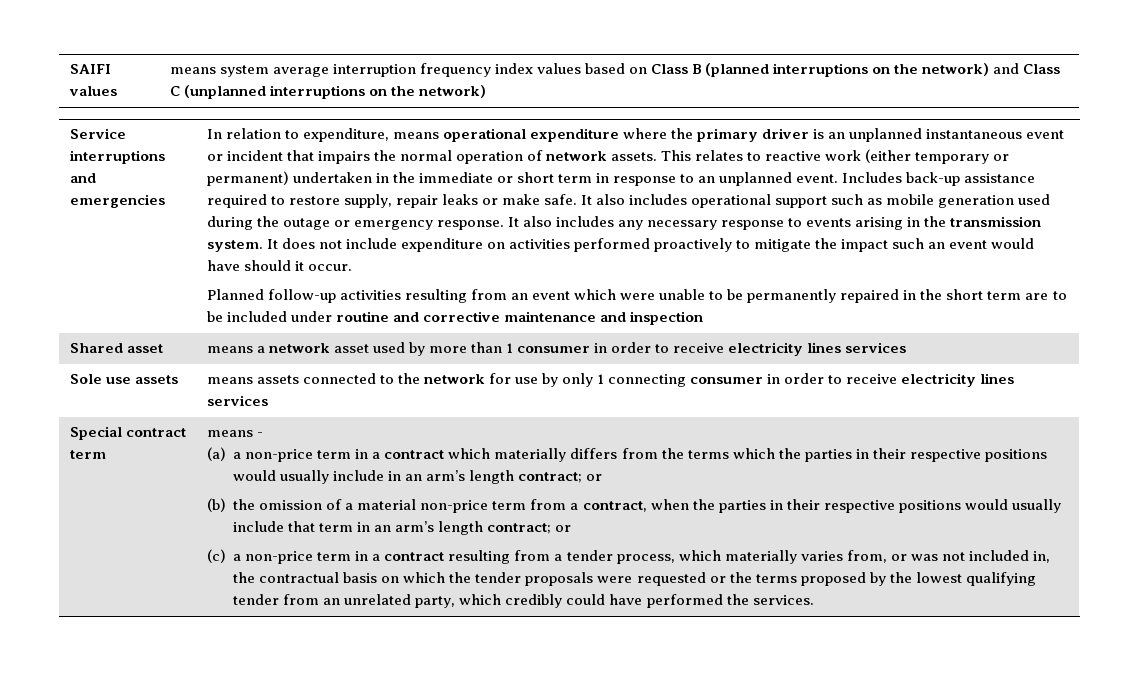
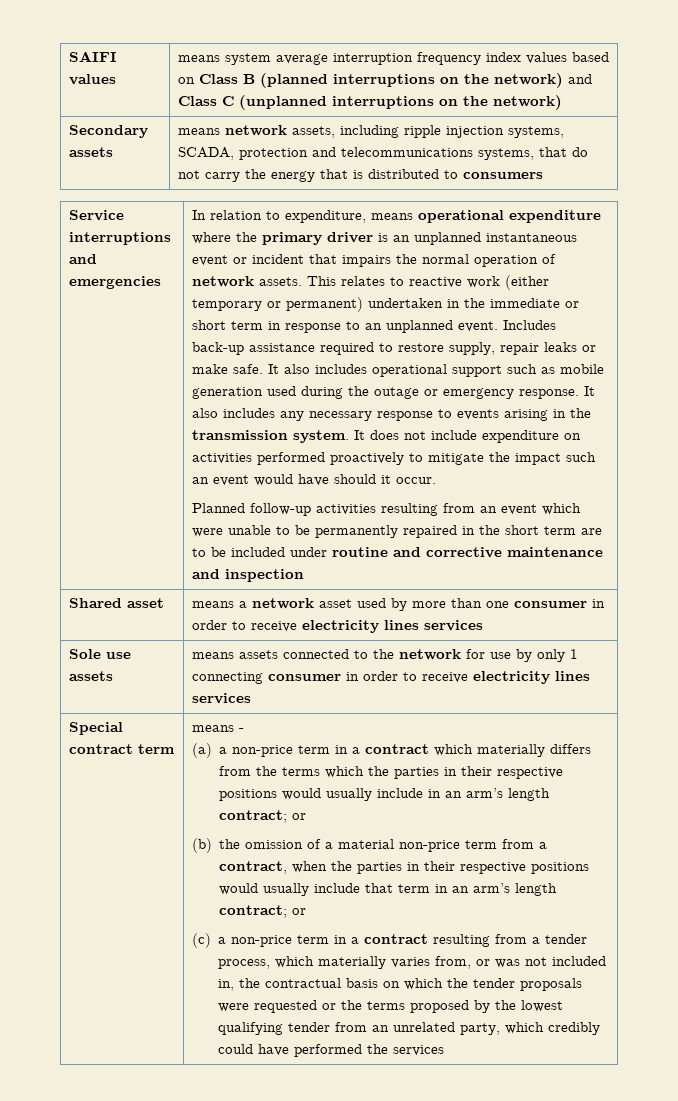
(486, 91) none -> [68,125,148,138] [68,147,113,157] [177,125,564,138] [177,147,588,160] [177,169,543,182] // Secondary assets | means network assets, including ripple injection systems, SCADA, protection and telecommunications systems, that do not carry the energy that is distributed to consumers
[505,343,513,353] 1 -> [485,601,509,608] one
[752,595,814,605] services. -> [392,1045,444,1056] services

